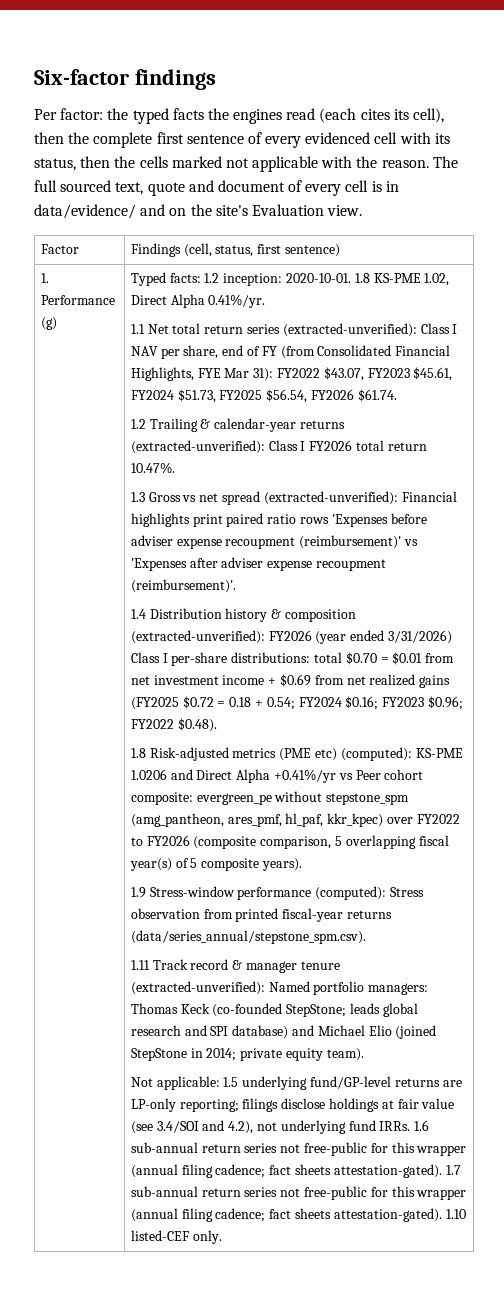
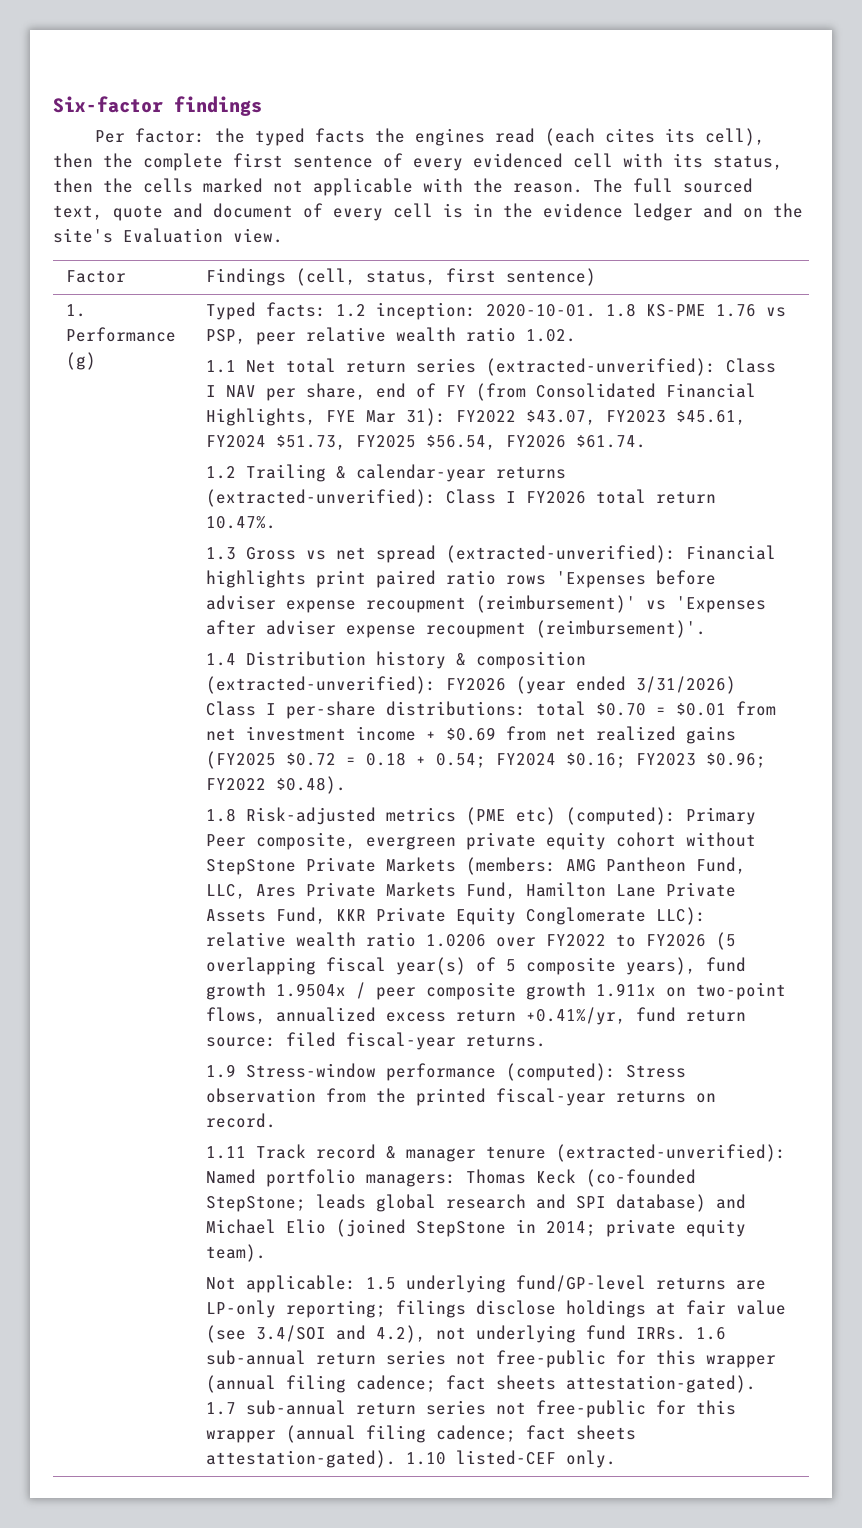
[34,204,136,219] data/evidence/ -> [503,203,693,221] the evidence ledger
[424,273,450,286] [130,294,266,308] 1.02, Direct Alpha 0.41%/yr. -> [716,304,787,317] [206,327,577,345] 1.76 vs PSP, peer relative wealth ratio 1.02.
[415,748,463,758] [130,769,424,783] [130,791,410,805] [130,813,384,827] KS-PME 1.0206 and Direct Alpha +0.41%/yr vs Peer cohort composite: evergreen_pe without stepstone_spm (amg_pantheon, ares_pmf, hl_paf, kkr_kpec) -> [686,807,757,825] [206,832,757,850] [206,857,747,875] [206,882,737,899] [206,907,707,925] [206,932,487,947] Primary Peer composite, evergreen private equity cohort without StepStone Private Markets (members: AMG Pantheon Fund, LLC, Ares Private Markets Fund, Hamilton Lane Private Assets Fund, KKR Private Equity Conglomerate LLC): relative wealth ratio 1.0206
[193,836,343,849] (composite comparison, 5 -> [716,932,737,950] (5
[262,858,303,871] years). -> [626,957,747,975] [206,982,787,1000] [206,1007,747,1025] [206,1032,547,1050] years), fund growth 1.9504x / peer composite growth 1.911x on two-point flows, annualized excess return +0.41%/yr, fund return source: filed fiscal-year returns.
(233, 914) none -> [376,1088,407,1103] the
[130,930,366,944] (data/series_annual/stepstone_spm.csv). -> [696,1093,717,1103] [206,1113,277,1128] on record.

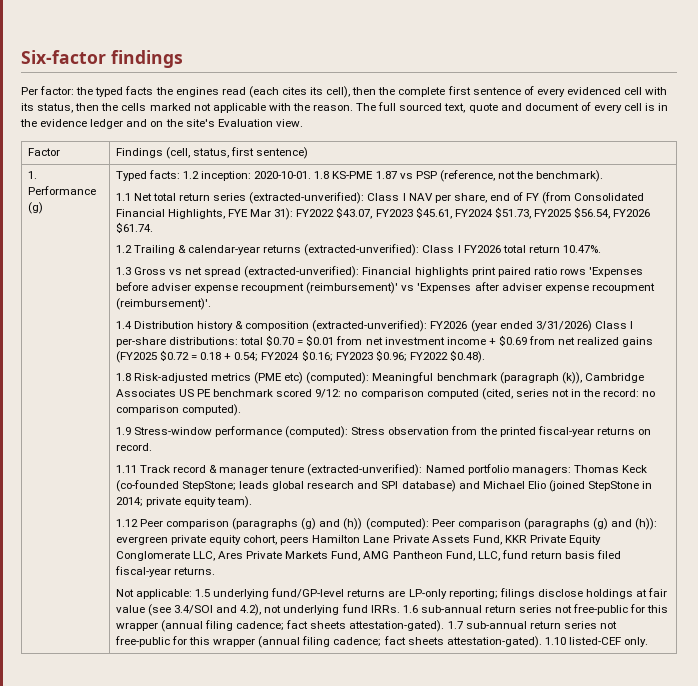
[716,304,787,317] [206,327,577,345] 1.76 vs PSP, peer relative wealth ratio 1.02. -> [375,170,604,182] 1.87 vs PSP (reference, not the benchmark).
[686,807,757,825] [206,832,757,850] [206,857,747,875] [206,882,737,899] [206,907,707,925] [206,932,737,950] [206,957,747,975] [206,982,787,1000] [206,1007,747,1025] [206,1032,547,1050] Primary Peer composite, evergreen private equity cohort without StepStone Private Markets (members: AMG Pantheon Fund, LLC, Ares Private Markets Fund, Hamilton Lane Private Assets Fund, KKR Private Equity Conglomerate LLC): relative wealth ratio 1.0206 over FY2022 to FY2026 (5 overlapping fiscal year(s) of 5 composite years), fund growth 1.9504x / peer composite growth 1.911x on two-point flows, annualized excess return +0.41%/yr, fund return source: filed fiscal-year returns. -> [372,372,644,384] [115,388,656,400] [115,404,241,416] Meaningful benchmark (paragraph (k)), Cambridge Associates US PE benchmark scored 9/12: no comparison computed (cited, series not in the record: no comparison computed).
(267, 1253) none -> [115,518,658,530] [115,535,602,545] [115,550,622,561] [114,566,215,577] // 1.12 Peer comparison (paragraphs (g) and (h)) (computed): Peer comparison (paragraphs (g) and (h)): evergreen private equity cohort, peers Hamilton Lane Private Assets Fund, KKR Private Equity Conglomerate LLC, Ares Private Markets Fund, AMG Pantheon Fund, LLC, fund return basis filed fiscal-year returns.

